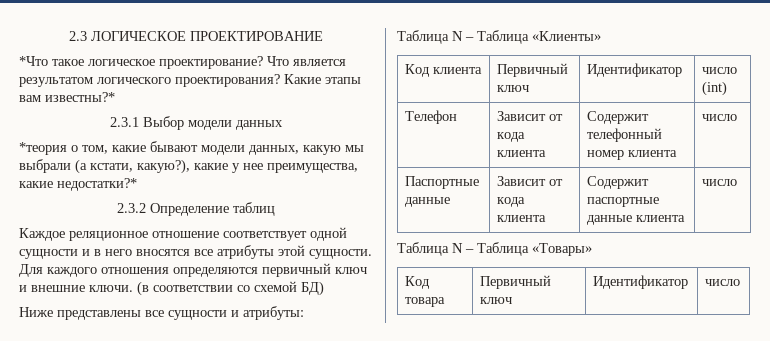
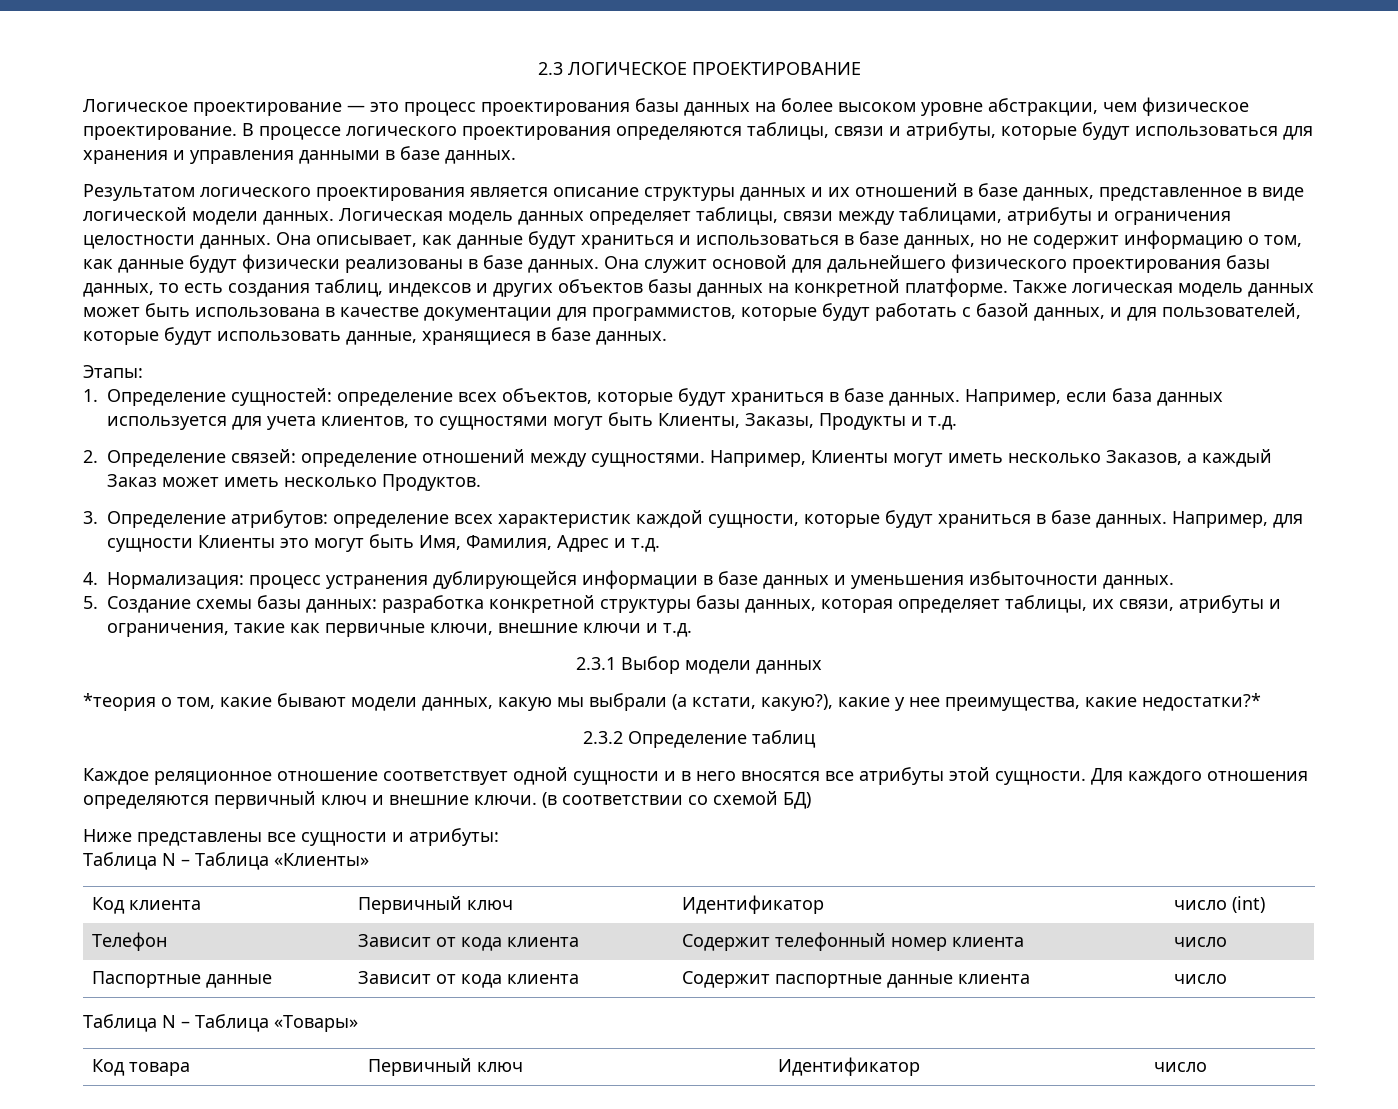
[19,56,346,69] [19,74,361,87] [19,92,115,102] *Что такое логическое проектирование? Что является результатом логического проектирования? Какие этапы вам известны?* -> [83,97,1249,116] [83,122,1313,140] [83,146,516,164] [83,183,1304,201] [83,207,1231,225] [83,230,1302,249] [83,254,1270,273] [83,278,1314,297] [83,303,1301,321] [83,327,667,345] [83,365,143,378] [83,388,1223,406] [107,412,957,430] [83,449,1272,467] [107,474,481,491] [83,510,1303,528] [107,534,660,552] [83,570,1174,589] [83,595,1281,613] [107,623,692,637] Логическое проектирование — это процесс проектирования базы данных на более высоком уровне абстракции, чем физическое проектирование. В процессе логического проектирования определяются таблицы, связи и атрибуты, которые будут использоваться для хранения и управления данными в базе данных. // Результатом логического проектирования является описание структуры данных и их отношений в базе данных, представленное в виде логической модели данных. Логическая модель данных определяет таблицы, связи между таблицами, атрибуты и ограничения целостности данных. Она описывает, как данные будут храниться и использоваться в базе данных, но не содержит информацию о том, как данные будут физически реализованы в базе данных. Она служит основой для дальнейшего физического проектирования базы данных, то есть создания таблиц, индексов и других объектов базы данных на конкретной платформе. Также логическая модель данных может быть использована в качестве документации для программистов, которые будут работать с базой данных, и для пользователей, которые будут использовать данные, хранящиеся в базе данных. // Этапы: // 1. Определение сущностей: определение всех объектов, которые будут храниться в базе данных. Например, если база данных используется для учета клиентов, то сущностями могут быть Клиенты, Заказы, Продукты и т.д. // 2. Определение связей: определение отношений между сущностями. Например, Клиенты могут иметь несколько Заказов, а каждый Заказ может иметь несколько Продуктов. // 3. Определение атрибутов: определение всех характеристик каждой сущности, которые будут храниться в базе данных. Например, для сущности Клиенты это могут быть Имя, Фамилия, Адрес и т.д. // 4. Нормализация: процесс устранения дублирующейся информации в базе данных и уменьшения избыточности данных. // 5. Создание схемы базы данных: разработка конкретной структуры базы данных, которая определяет таблицы, их связи, атрибуты и ограничения, такие как первичные ключи, внешние ключи и т.д.

